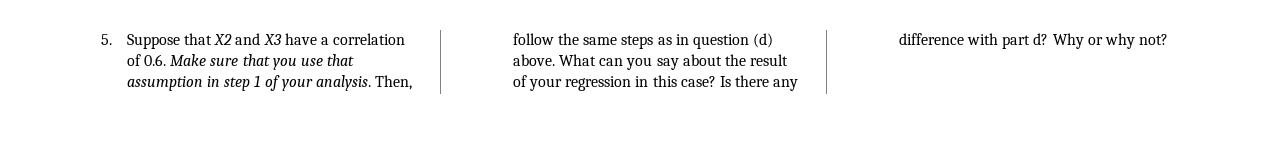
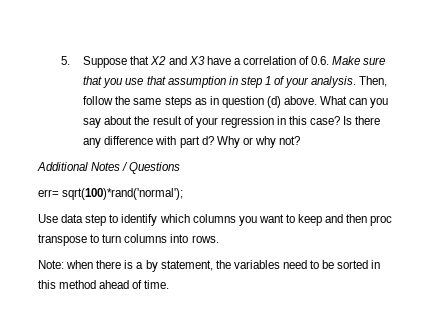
(1169, 39) none -> [37,162,181,174] [38,188,184,200] [38,214,393,226] [38,234,219,246] [38,260,381,272] [38,280,170,289] // Additional Notes / Questions // err= sqrt(100)*rand('normal'); // Use data step to identify which columns you want to keep and then proc transpose to turn columns into rows. // Note: when there is a by statement, the variables need to be sorted in this method ahead of time.

